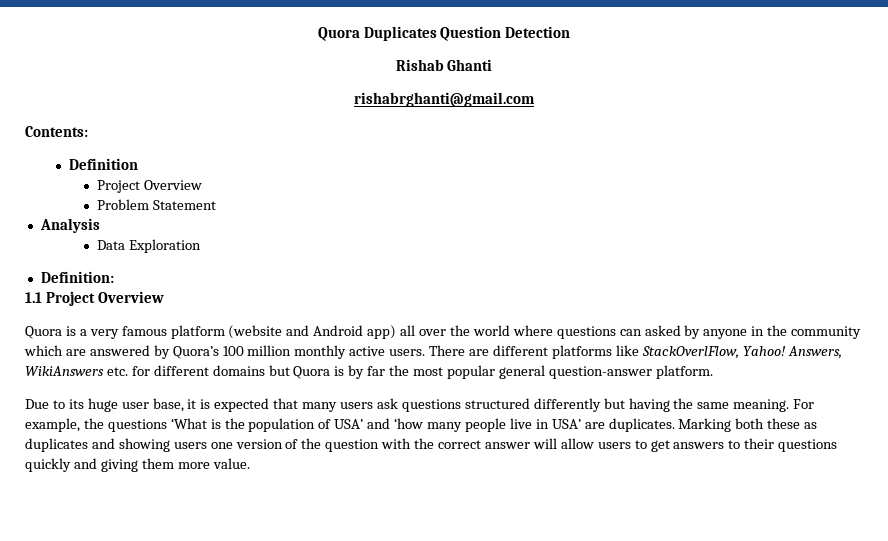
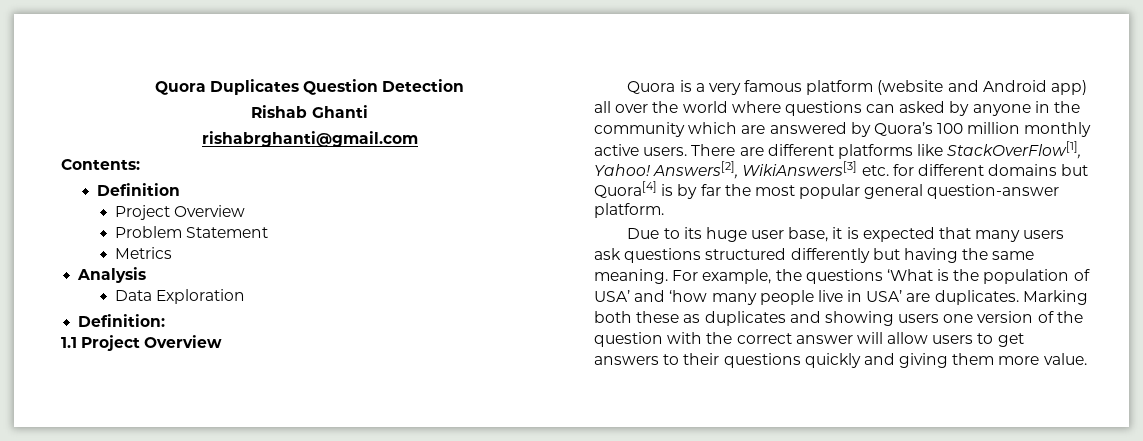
(217, 205) none -> [115,247,173,259] // Metrics
[641,346,842,359] [25,366,104,376] StackOverlFlow, Yahoo! Answers, WikiAnswers -> [947,141,1082,159] [594,161,858,179] StackOverFlow[1], Yahoo! Answers[2], WikiAnswers[3]
[293,366,331,379] Quora -> [594,181,657,198] Quora[4]

